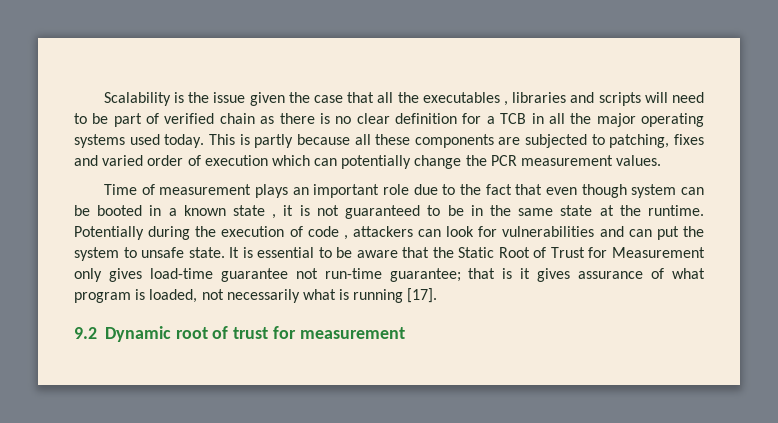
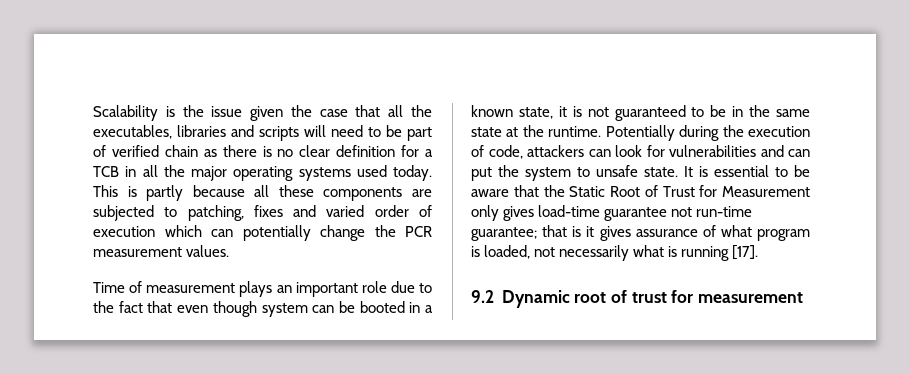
[422,92,509,106] executables , -> [93,125,172,139] executables,
[233,205,277,219] state , -> [518,107,553,119] state,
[307,226,348,240] code , -> [488,145,523,159] code,

